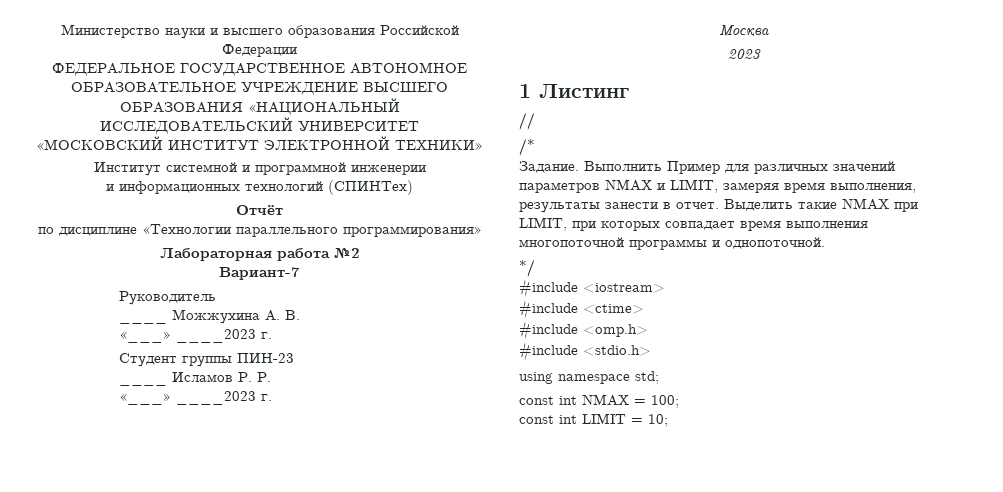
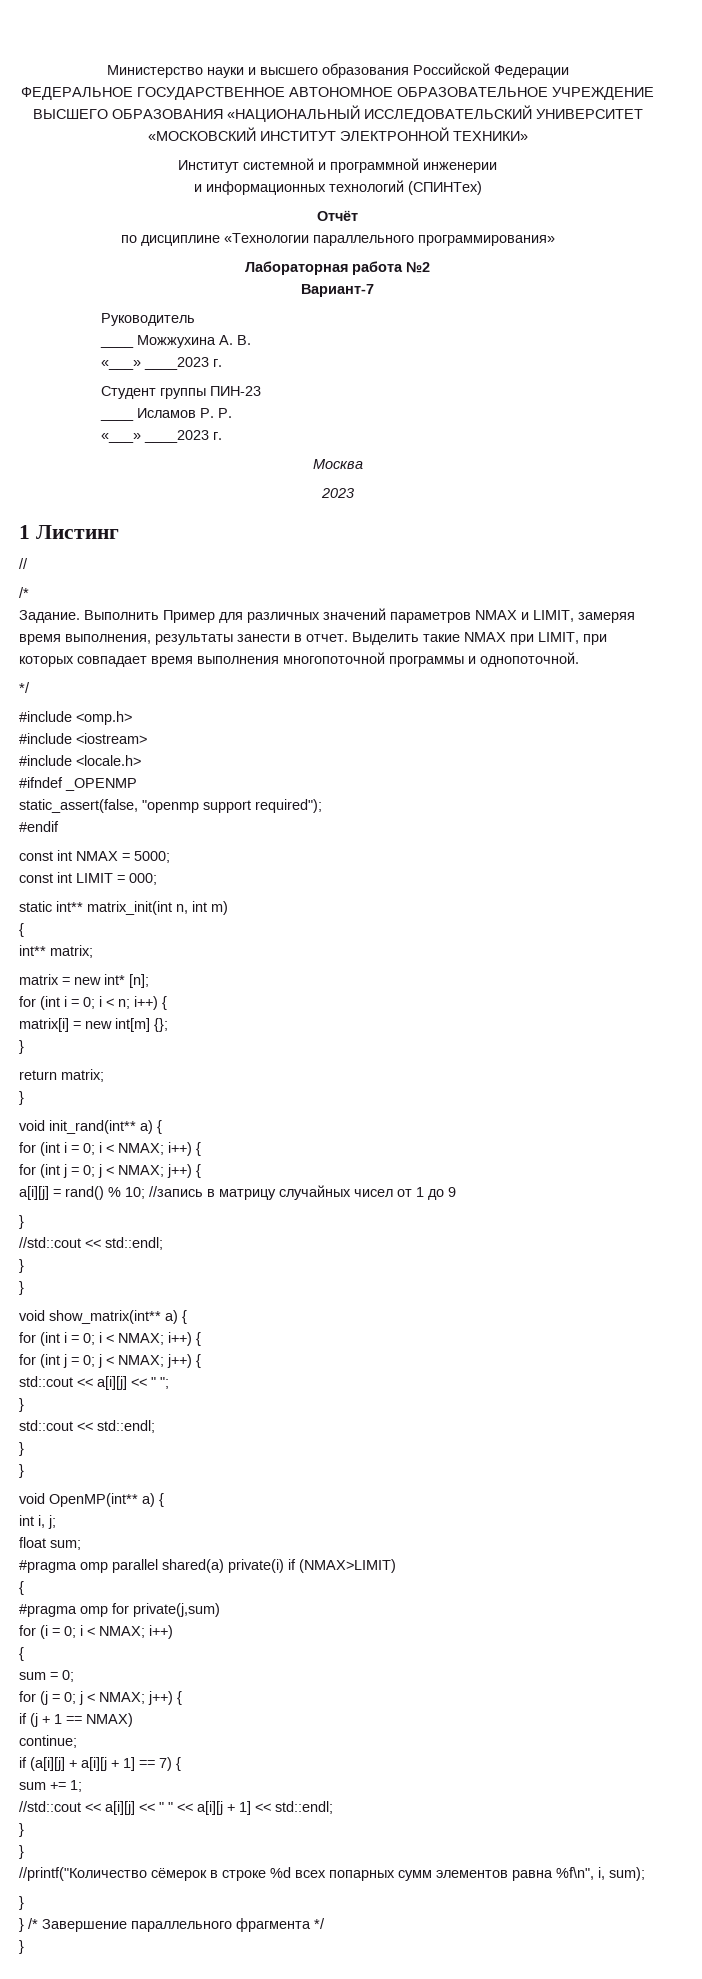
(535, 268) none -> [19,711,132,725] // #include <omp.h>
[583,304,644,314] [519,321,648,340] [519,342,651,361] [519,371,659,384] <ctime> // #include <omp.h> // #include <stdio.h> // using namespace std; -> [76,755,141,766] [19,777,137,791] [19,799,322,813] [19,821,59,832] <locale.h> // #ifndef _OPENMP // static_assert(false, "openmp support required"); // #endif
[651,395,679,408] 100; -> [134,851,170,863] 5000;
[648,414,668,427] 10; -> [129,873,157,885] [19,901,228,915] [19,923,24,937] [19,945,93,958] [19,974,149,988] [19,996,167,1010] [19,1018,168,1032] [19,1040,24,1054] [19,1069,104,1082] [19,1091,24,1105] [19,1120,162,1134] [19,1142,201,1156] [19,1164,201,1178] [19,1185,456,1200] [19,1215,24,1229] [19,1237,163,1250] [19,1259,24,1273] [19,1281,24,1295] [19,1310,187,1324] [19,1332,201,1346] [19,1354,201,1368] [19,1376,169,1390] [19,1398,24,1412] [19,1420,155,1433] [19,1442,24,1456] [19,1464,24,1478] [19,1493,164,1507] [19,1515,56,1529] [19,1537,81,1550] [19,1559,396,1573] [19,1581,24,1595] [19,1603,220,1617] [19,1625,173,1639] [19,1647,24,1661] [19,1670,74,1682] [19,1691,182,1705] [19,1713,133,1727] [19,1735,77,1748] [19,1757,181,1771] [19,1780,82,1792] [19,1801,333,1815] [19,1823,24,1837] [19,1845,24,1859] [19,1867,645,1881] [19,1896,24,1910] [19,1918,325,1932] [19,1940,24,1954] 000; // static int** matrix_init(int n, int m) // { // int** matrix; // matrix = new int* [n]; // for (int i = 0; i < n; i++) { // matrix[i] = new int[m] {}; // } // return matrix; // } // void init_rand(int** a) { // for (int i = 0; i < NMAX; i++) { // for (int j = 0; j < NMAX; j++) { // a[i][j] = rand() % 10; //запись в матрицу случайных чисел от 1 до 9 // } // //std::cout << std::endl; // } // } // void show_matrix(int** a) { // for (int i = 0; i < NMAX; i++) { // for (int j = 0; j < NMAX; j++) { // std::cout << a[i][j] << " "; // } // std::cout << std::endl; // } // } // void OpenMP(int** a) { // int i, j; // float sum; // #pragma omp parallel shared(a) private(i) if (NMAX>LIMIT) // { // #pragma omp for private(j,sum) // for (i = 0; i < NMAX; i++) // { // sum = 0; // for (j = 0; j < NMAX; j++) { // if (j + 1 == NMAX) // continue; // if (a[i][j] + a[i][j + 1] == 7) { // sum += 1; // //std::cout << a[i][j] << " " << a[i][j + 1] << std::endl; // } // } // //printf("Количество сёмерок в строке %d всех попарных сумм элементов равна %f\n", i, sum); // } // } /* Завершение параллельного фрагмента */ // }

